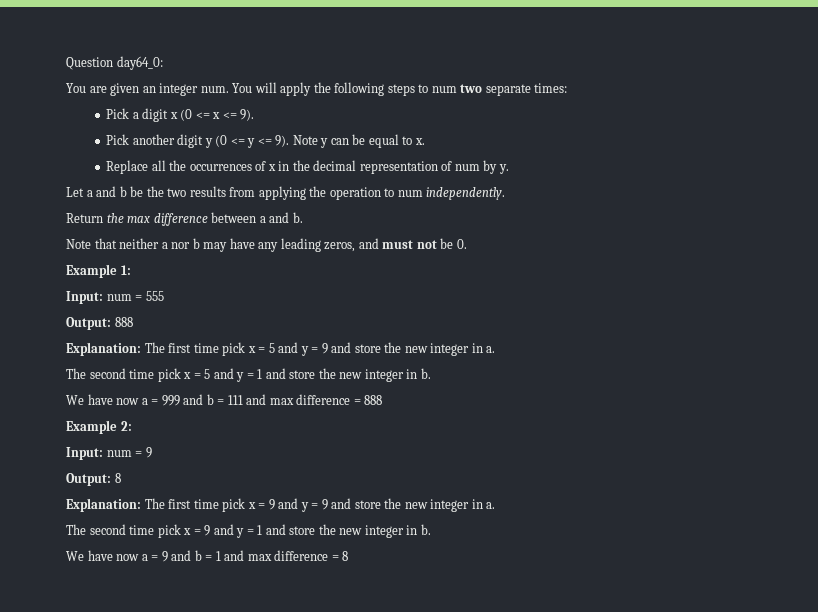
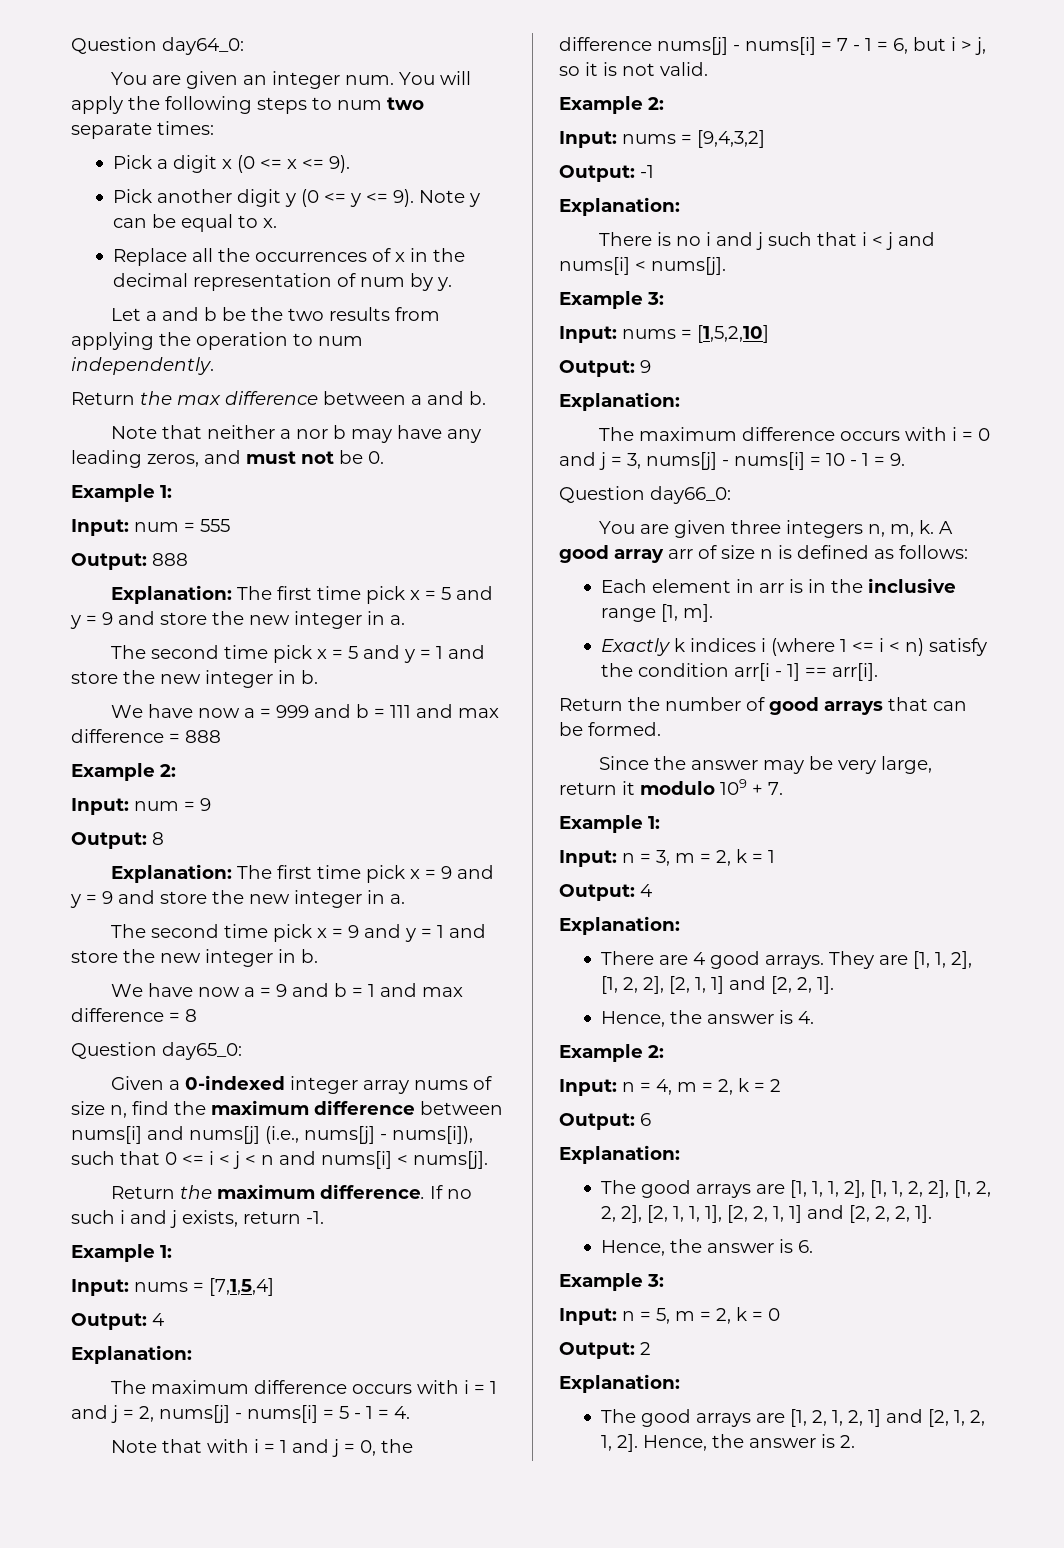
(349, 556) none -> [71,1042,242,1060] [110,1075,492,1094] [71,1100,503,1118] [71,1126,473,1144] [71,1151,488,1169] [110,1184,472,1199] [71,1210,324,1228] [71,1244,172,1262] [71,1278,274,1296] [71,1313,164,1330] [71,1345,192,1364] [110,1380,497,1394] [71,1405,410,1423] [110,1439,413,1457] [559,37,986,55] [559,62,708,76] [559,96,664,114] [559,130,765,148] [559,165,654,182] [559,197,680,216] [598,232,935,250] [559,257,726,275] [559,291,664,309] [559,325,769,343] [559,360,651,377] [559,392,680,411] [598,427,990,441] [559,452,905,470] [559,486,731,504] [598,520,953,538] [559,545,968,563] [600,578,956,593] [600,604,713,622] [600,638,987,656] [600,663,878,681] [559,697,967,715] [559,722,661,736] [598,756,932,774] [559,779,783,795] [559,815,660,833] [559,849,775,867] [559,884,652,901] [559,916,680,935] [600,951,972,969] [600,976,834,994] [600,1010,814,1027] [559,1044,664,1062] [559,1078,781,1096] [559,1113,651,1130] [559,1145,680,1164] [600,1180,991,1198] [600,1205,932,1223] [600,1239,813,1256] [559,1273,664,1291] [559,1307,780,1325] [559,1342,651,1359] [559,1374,680,1393] [600,1409,985,1427] [600,1434,855,1452] // Question day65_0: // Given a 0-indexed integer array nums of size n, find the maximum difference between nums[i] and nums[j] (i.e., nums[j] - nums[i]), such that 0 <= i < j < n and nums[i] < nums[j]. // Return the maximum difference. If no such i and j exists, return -1. // Example 1: // Input: nums = [7,1,5,4] // Output: 4 // Explanation: // The maximum difference occurs with i = 1 and j = 2, nums[j] - nums[i] = 5 - 1 = 4. // Note that with i = 1 and j = 0, the difference nums[j] - nums[i] = 7 - 1 = 6, but i > j, so it is not valid. // Example 2: // Input: nums = [9,4,3,2] // Output: -1 // Explanation: // There is no i and j such that i < j and nums[i] < nums[j]. // Example 3: // Input: nums = [1,5,2,10] // Output: 9 // Explanation: // The maximum difference occurs with i = 0 and j = 3, nums[j] - nums[i] = 10 - 1 = 9. // Question day66_0: // You are given three integers n, m, k. A good array arr of size n is defined as follows: // Each element in arr is in the inclusive range [1, m]. // Exactly k indices i (where 1 <= i < n) satisfy the condition arr[i - 1] == arr[i]. // Return the number of good arrays that can be formed. // Since the answer may be very large, return it modulo 109 + 7. // Example 1: // Input: n = 3, m = 2, k = 1 // Output: 4 // Explanation: // There are 4 good arrays. They are [1, 1, 2], [1, 2, 2], [2, 1, 1] and [2, 2, 1]. // Hence, the answer is 4. // Example 2: // Input: n = 4, m = 2, k = 2 // Output: 6 // Explanation: // The good arrays are [1, 1, 1, 2], [1, 1, 2, 2], [1, 2, 2, 2], [2, 1, 1, 1], [2, 2, 1, 1] and [2, 2, 2, 1]. // Hence, the answer is 6. // Example 3: // Input: n = 5, m = 2, k = 0 // Output: 2 // Explanation: // The good arrays are [1, 2, 1, 2, 1] and [2, 1, 2, 1, 2]. Hence, the answer is 2.

